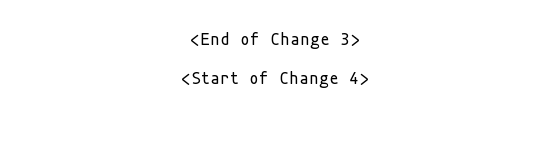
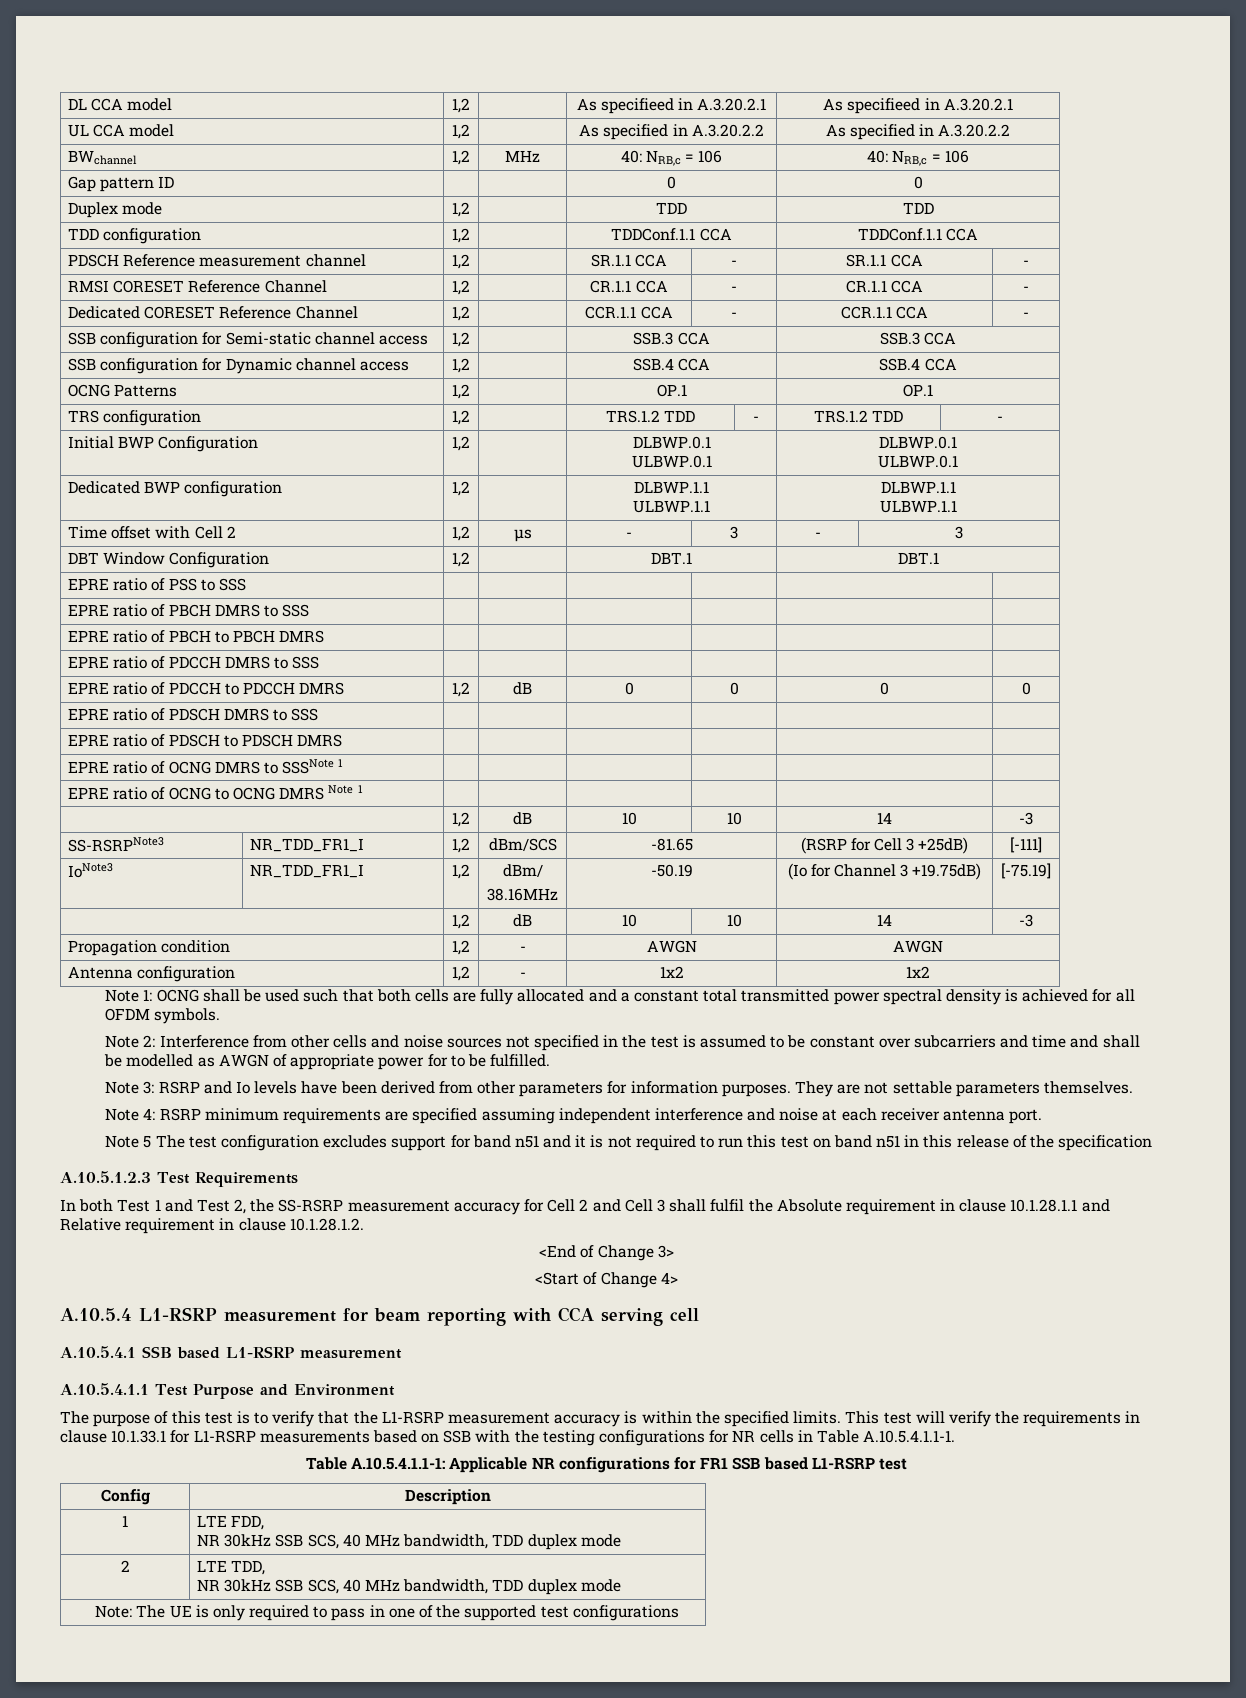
(190, 39) none -> [68,98,173,111] [452,98,470,113] [576,98,767,114] [823,98,1013,114] [68,124,175,137] [452,124,470,139] [579,124,764,140] [825,124,1011,140] [68,150,138,165] [452,150,470,165] [505,150,540,162] [620,150,723,166] [867,150,969,166] [68,176,175,192] [667,176,676,189] [913,176,923,189] [68,202,163,218] [452,202,470,217] [656,202,687,214] [902,202,934,214] [68,228,202,244] [452,228,470,243] [611,228,732,241] [857,228,979,241] [68,254,366,267] [452,254,470,269] [590,254,668,267] [731,260,737,266] [846,254,923,267] [1023,260,1029,266] [68,280,327,293] [452,280,470,295] [590,280,668,293] [731,286,737,292] [845,280,924,293] [1023,286,1029,292] [68,306,358,319] [452,306,470,321] [585,306,673,319] [731,312,737,318] [840,306,929,319] [1023,312,1029,318] [68,332,428,348] [452,332,470,347] [633,332,710,345] [879,332,957,345] [68,358,409,374] [452,358,470,373] [632,358,711,371] [879,358,957,371] [68,384,178,397] [452,384,470,399] [656,384,687,397] [903,384,933,397] [68,410,202,426] [452,410,470,425] [605,410,696,423] [752,416,759,422] [813,410,904,423] [997,416,1003,422] [68,436,259,452] [452,436,470,451] [632,436,711,449] [631,455,712,468] [879,436,957,449] [878,455,958,468] [68,481,283,497] [452,481,470,496] [634,481,709,493] [633,500,710,513] [880,481,956,493] [879,500,957,513] [68,526,236,539] [452,526,470,541] [513,529,532,542] [626,532,632,538] [730,526,738,539] [814,532,821,538] [955,526,963,539] [68,552,270,568] [452,552,470,567] [651,552,692,564] [897,552,939,564] [68,578,246,591] [68,604,310,617] [68,630,325,643] [68,656,320,669] [68,682,345,695] [452,682,470,697] [513,682,532,695] [624,682,634,695] [729,682,739,695] [880,682,889,695] [1021,682,1031,695] [68,708,319,721] [68,734,343,747] [68,759,344,774] [68,785,363,800] [452,812,470,827] [513,812,532,825] [621,812,637,825] [726,812,742,825] [877,812,892,824] [1019,812,1033,825] [68,837,165,852] [250,838,365,852] [452,838,470,853] [488,838,557,851] [650,838,693,851] [800,837,969,854] [1010,837,1042,853] [68,863,114,878] [250,864,365,878] [452,864,470,879] [502,864,543,877] [487,888,558,901] [650,864,693,877] [787,863,982,880] [1001,863,1051,879] [452,914,470,929] [513,914,532,927] [621,914,637,927] [726,914,742,927] [877,914,892,926] [1019,914,1033,927] [68,940,231,956] [452,940,470,955] [519,946,526,952] [646,940,697,953] [893,940,943,953] [68,966,236,982] [452,966,470,981] [519,972,526,978] [659,966,684,978] [906,966,930,978] [105,989,1135,1005] [105,1008,221,1024] [105,1035,1140,1051] [104,1054,551,1070] [105,1081,1133,1097] [105,1108,1043,1124] [105,1135,1153,1151] [60,1171,298,1187] [60,1199,1110,1215] [60,1218,364,1234] DL CCA model | 1,2 | | As specifieed in A.3.20.2.1 | As specifieed in A.3.20.2.1 // UL CCA model | 1,2 | | As specified in A.3.20.2.2 | As specified in A.3.20.2.2 // BWchannel | 1,2 | MHz | 40: NRB,c = 106 | 40: NRB,c = 106 // Gap pattern ID | | | 0 | 0 // Duplex mode | 1,2 | | TDD | TDD // TDD configuration | 1,2 | | TDDConf.1.1 CCA | TDDConf.1.1 CCA // PDSCH Reference measurement channel | 1,2 | | SR.1.1 CCA | - | SR.1.1 CCA | - // RMSI CORESET Reference Channel | 1,2 | | CR.1.1 CCA | - | CR.1.1 CCA | - // Dedicated CORESET Reference Channel | 1,2 | | CCR.1.1 CCA | - | CCR.1.1 CCA | - // SSB configuration for Semi-static channel access | 1,2 | | SSB.3 CCA | SSB.3 CCA // SSB configuration for Dynamic channel access | 1,2 | | SSB.4 CCA | SSB.4 CCA // OCNG Patterns | 1,2 | | OP.1 | OP.1 // TRS configuration | 1,2 | | TRS.1.2 TDD | - | TRS.1.2 TDD | - // Initial BWP Configuration | 1,2 | | DLBWP.0.1 // ULBWP.0.1 | DLBWP.0.1 // ULBWP.0.1 // Dedicated BWP configuration | 1,2 | | DLBWP.1.1 // ULBWP.1.1 | DLBWP.1.1 // ULBWP.1.1 // Time offset with Cell 2 | 1,2 | μs | - | 3 | - | 3 // DBT Window Configuration | 1,2 | | DBT.1 | DBT.1 // EPRE ratio of PSS to SSS | | | | | | // EPRE ratio of PBCH DMRS to SSS | | | | | | // EPRE ratio of PBCH to PBCH DMRS | | | | | | // EPRE ratio of PDCCH DMRS to SSS | | | | | | // EPRE ratio of PDCCH to PDCCH DMRS | 1,2 | dB | 0 | 0 | 0 | 0 // EPRE ratio of PDSCH DMRS to SSS | | | | | | // EPRE ratio of PDSCH to PDSCH DMRS | | | | | | // EPRE ratio of OCNG DMRS to SSSNote 1 | | | | | | // EPRE ratio of OCNG to OCNG DMRS Note 1 | | | | | | // | 1,2 | dB | 10 | 10 | 14 | -3 // SS-RSRPNote3 | NR_TDD_FR1_I | 1,2 | dBm/SCS | -81.65 | (RSRP for Cell 3 +25dB) | [-111] // IoNote3 | NR_TDD_FR1_I | 1,2 | dBm/ // 38.16MHz | -50.19 | (Io for Channel 3 +19.75dB) | [-75.19] // | 1,2 | dB | 10 | 10 | 14 | -3 // Propagation condition | 1,2 | - | AWGN | AWGN // Antenna configuration | 1,2 | - | 1x2 | 1x2 // Note 1: OCNG shall be used such that both cells are fully allocated and a constant total transmitted power spectral density is achieved for all OFDM symbols. // Note 2: Interference from other cells and noise sources not specified in the test is assumed to be constant over subcarriers and time and shall be modelled as AWGN of appropriate power for to be fulfilled. // Note 3: RSRP and Io levels have been derived from other parameters for information purposes. They are not settable parameters themselves. // Note 4: RSRP minimum requirements are specified assuming independent interference and noise at each receiver antenna port. // Note 5 The test configuration excludes support for band n51 and it is not required to run this test on band n51 in this release of the specification // A.10.5.1.2.3 Test Requirements // In both Test 1 and Test 2, the SS-RSRP measurement accuracy for Cell 2 and Cell 3 shall fulfil the Absolute requirement in clause 10.1.28.1.1 and Relative requirement in clause 10.1.28.1.2. //
(369, 78) none -> [60,1307,699,1326] [60,1346,402,1359] [60,1383,395,1399] [60,1411,1141,1427] [60,1430,956,1446] [306,1457,907,1473] [100,1489,150,1505] [404,1489,491,1505] [122,1515,128,1527] [197,1515,265,1530] [197,1534,621,1550] [120,1560,130,1572] [197,1560,266,1575] [197,1579,621,1595] [95,1605,679,1621] // A.10.5.4 L1-RSRP measurement for beam reporting with CCA serving cell // A.10.5.4.1 SSB based L1-RSRP measurement // A.10.5.4.1.1 Test Purpose and Environment // The purpose of this test is to verify that the L1-RSRP measurement accuracy is within the specified limits. This test will verify the requirements in clause 10.1.33.1 for L1-RSRP measurements based on SSB with the testing configurations for NR cells in Table A.10.5.4.1.1-1. // Table A.10.5.4.1.1-1: Applicable NR configurations for FR1 SSB based L1-RSRP test // Config | Description // 1 | LTE FDD, // NR 30kHz SSB SCS, 40 MHz bandwidth, TDD duplex mode // 2 | LTE TDD, // NR 30kHz SSB SCS, 40 MHz bandwidth, TDD duplex mode // Note: The UE is only required to pass in one of the supported test configurations

